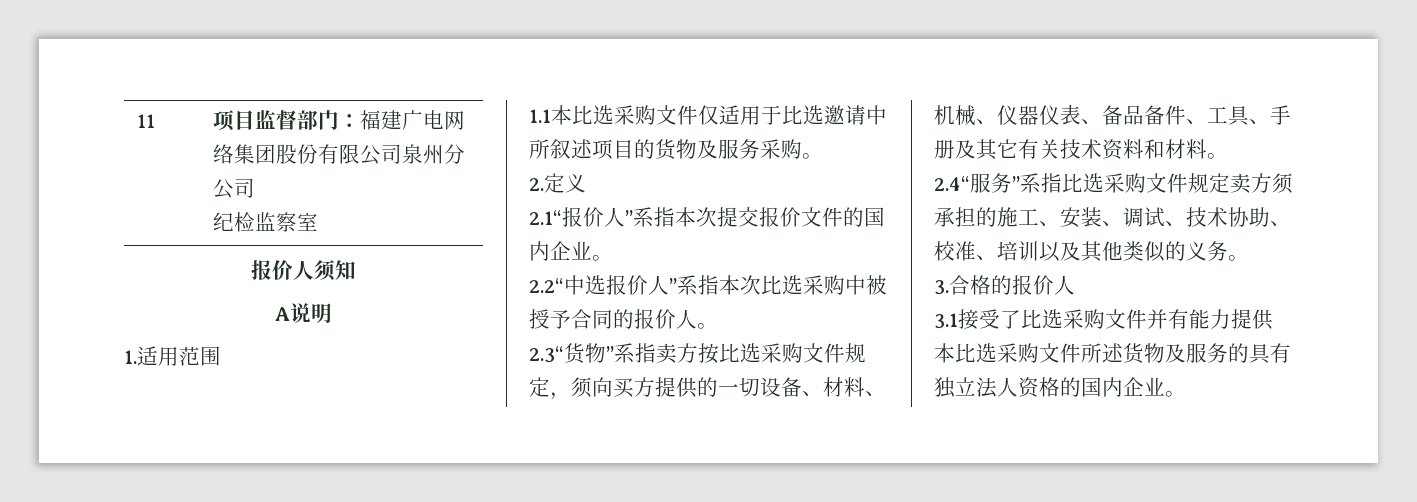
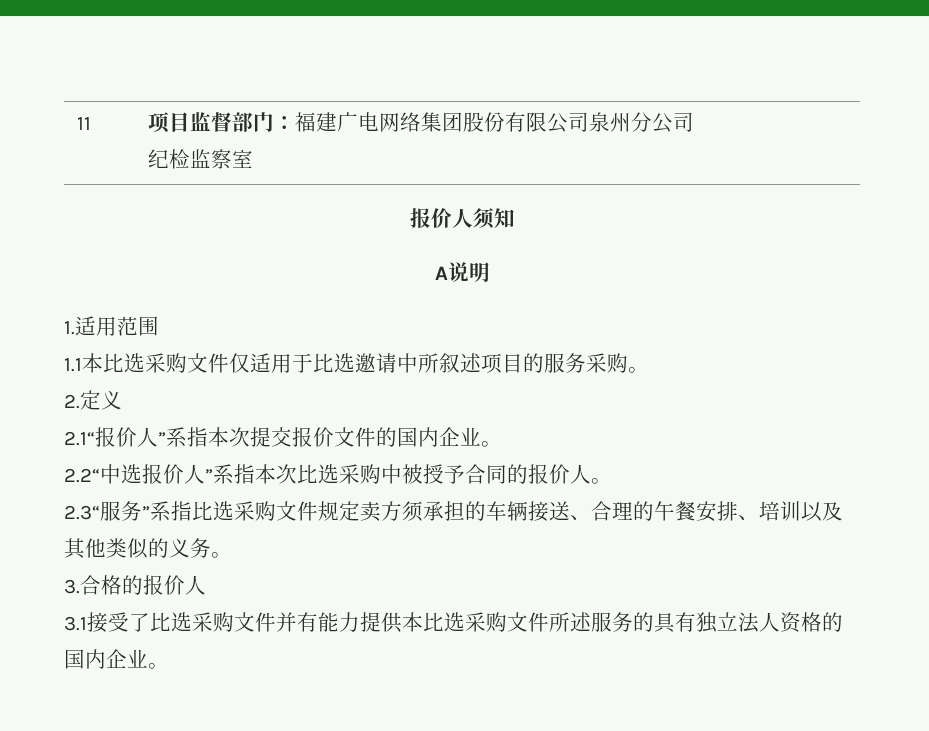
[655,139,718,160] 货物及 -> (544, 363) none
[564,343,866,364] [529,377,886,400] [934,105,1291,126] [934,139,1228,160] [934,176,970,191] 货物”系指卖方按比选采购文件规定，须向买方提供的一切设备、材料、机械、仪器仪表、备品备件、工具、手册及其它有关技术资料和材料。 // 2.4“ -> (100, 512) none
[997,207,1291,228] [934,241,976,261] 施工、安装、调试、技术协助、校准 -> [486,501,738,522] 车辆接送、合理的午餐安排
[1123,343,1186,364] 货物及 -> (591, 622) none

